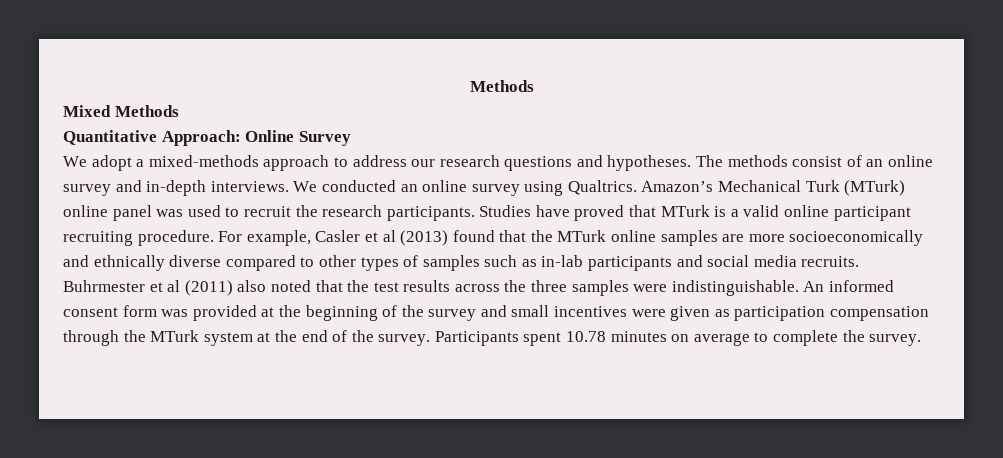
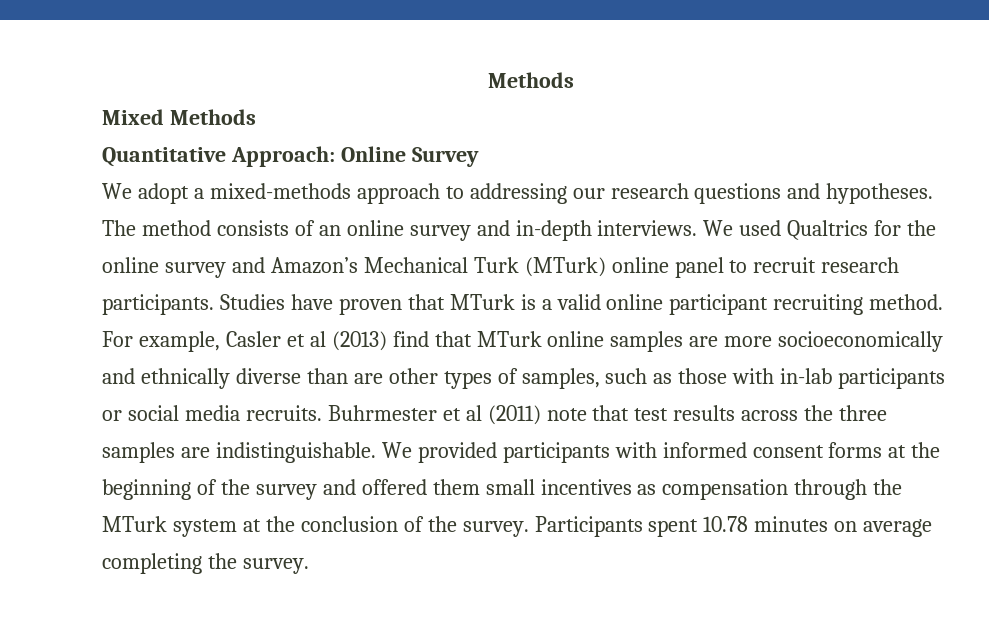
[352,155,407,167] address -> [469,183,567,204] addressing
[727,155,843,167] methods consist -> [141,220,289,236] method consists
[321,180,637,196] conducted an online survey using Qualtrics. -> [739,220,937,240] [102,257,265,278] used Qualtrics for the online survey and
[156,205,221,217] was used -> (724, 267) none
[295,205,318,217] the -> (817, 265) none
[574,205,625,221] proved -> [338,298,402,315] proven
[137,230,214,246] procedure. -> [869,294,944,310] method.
[452,230,553,242] found that the -> [392,331,472,347] find that
[225,255,315,271] compared to -> [306,368,383,384] than are
[422,255,480,271] samples -> [521,368,600,389] samples,
(537, 263) none -> [678,368,775,384] those with
[676,255,703,267] and -> [102,410,122,421] or
[237,280,370,292] also noted that the -> [546,405,630,421] note that
[633,280,895,296] [63,305,257,321] were indistinguishable. An informed consent form was provided -> [180,442,883,463] are indistinguishable. We provided participants with informed consent forms
[511,305,826,321] small incentives were given as participation -> [361,479,657,495] offered them small incentives as
[301,330,328,342] end -> [300,516,398,532] conclusion
[754,330,839,346] to complete -> [102,553,202,574] completing

